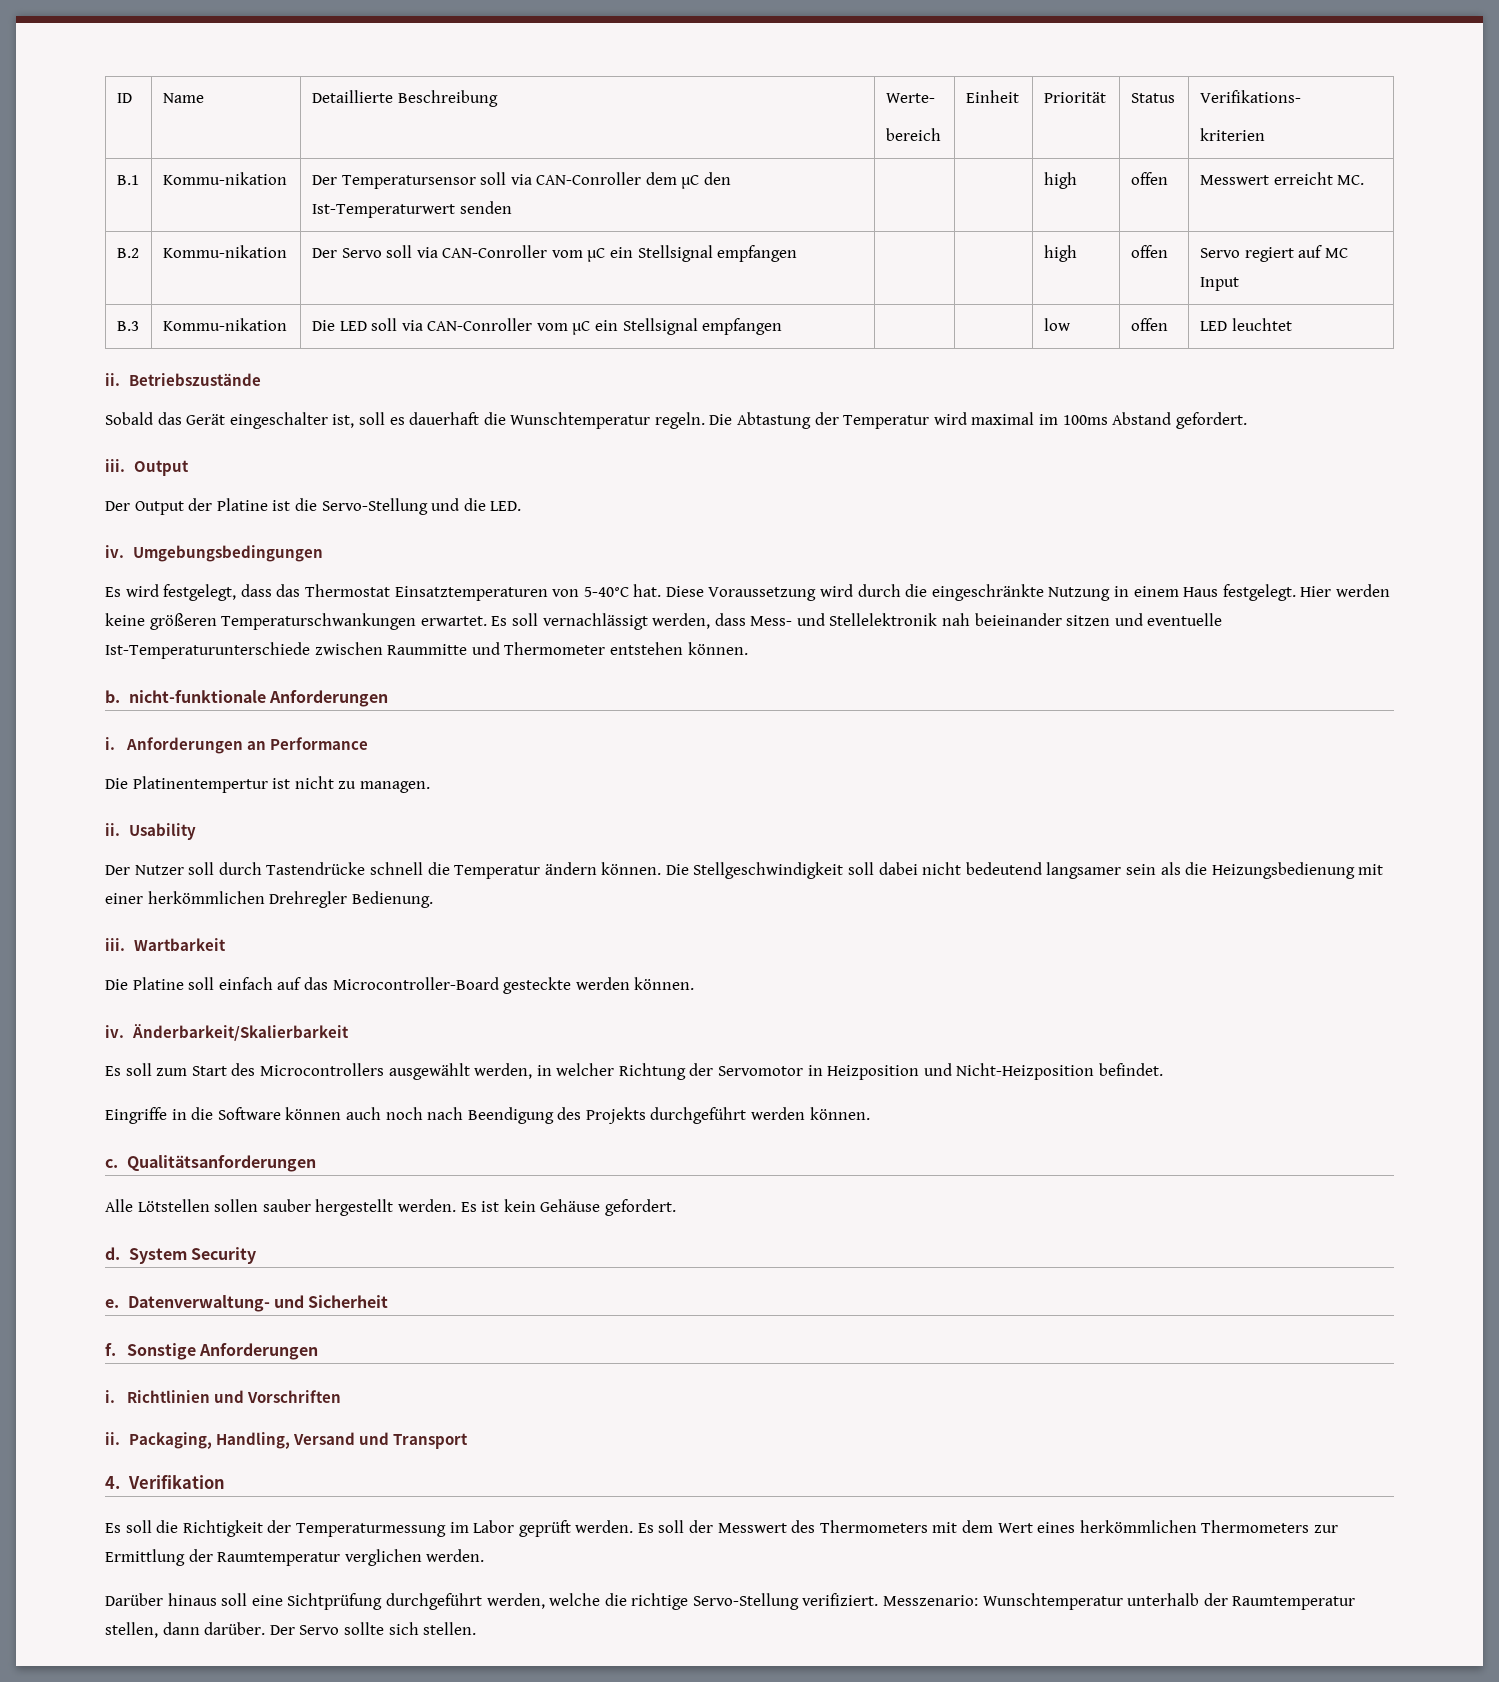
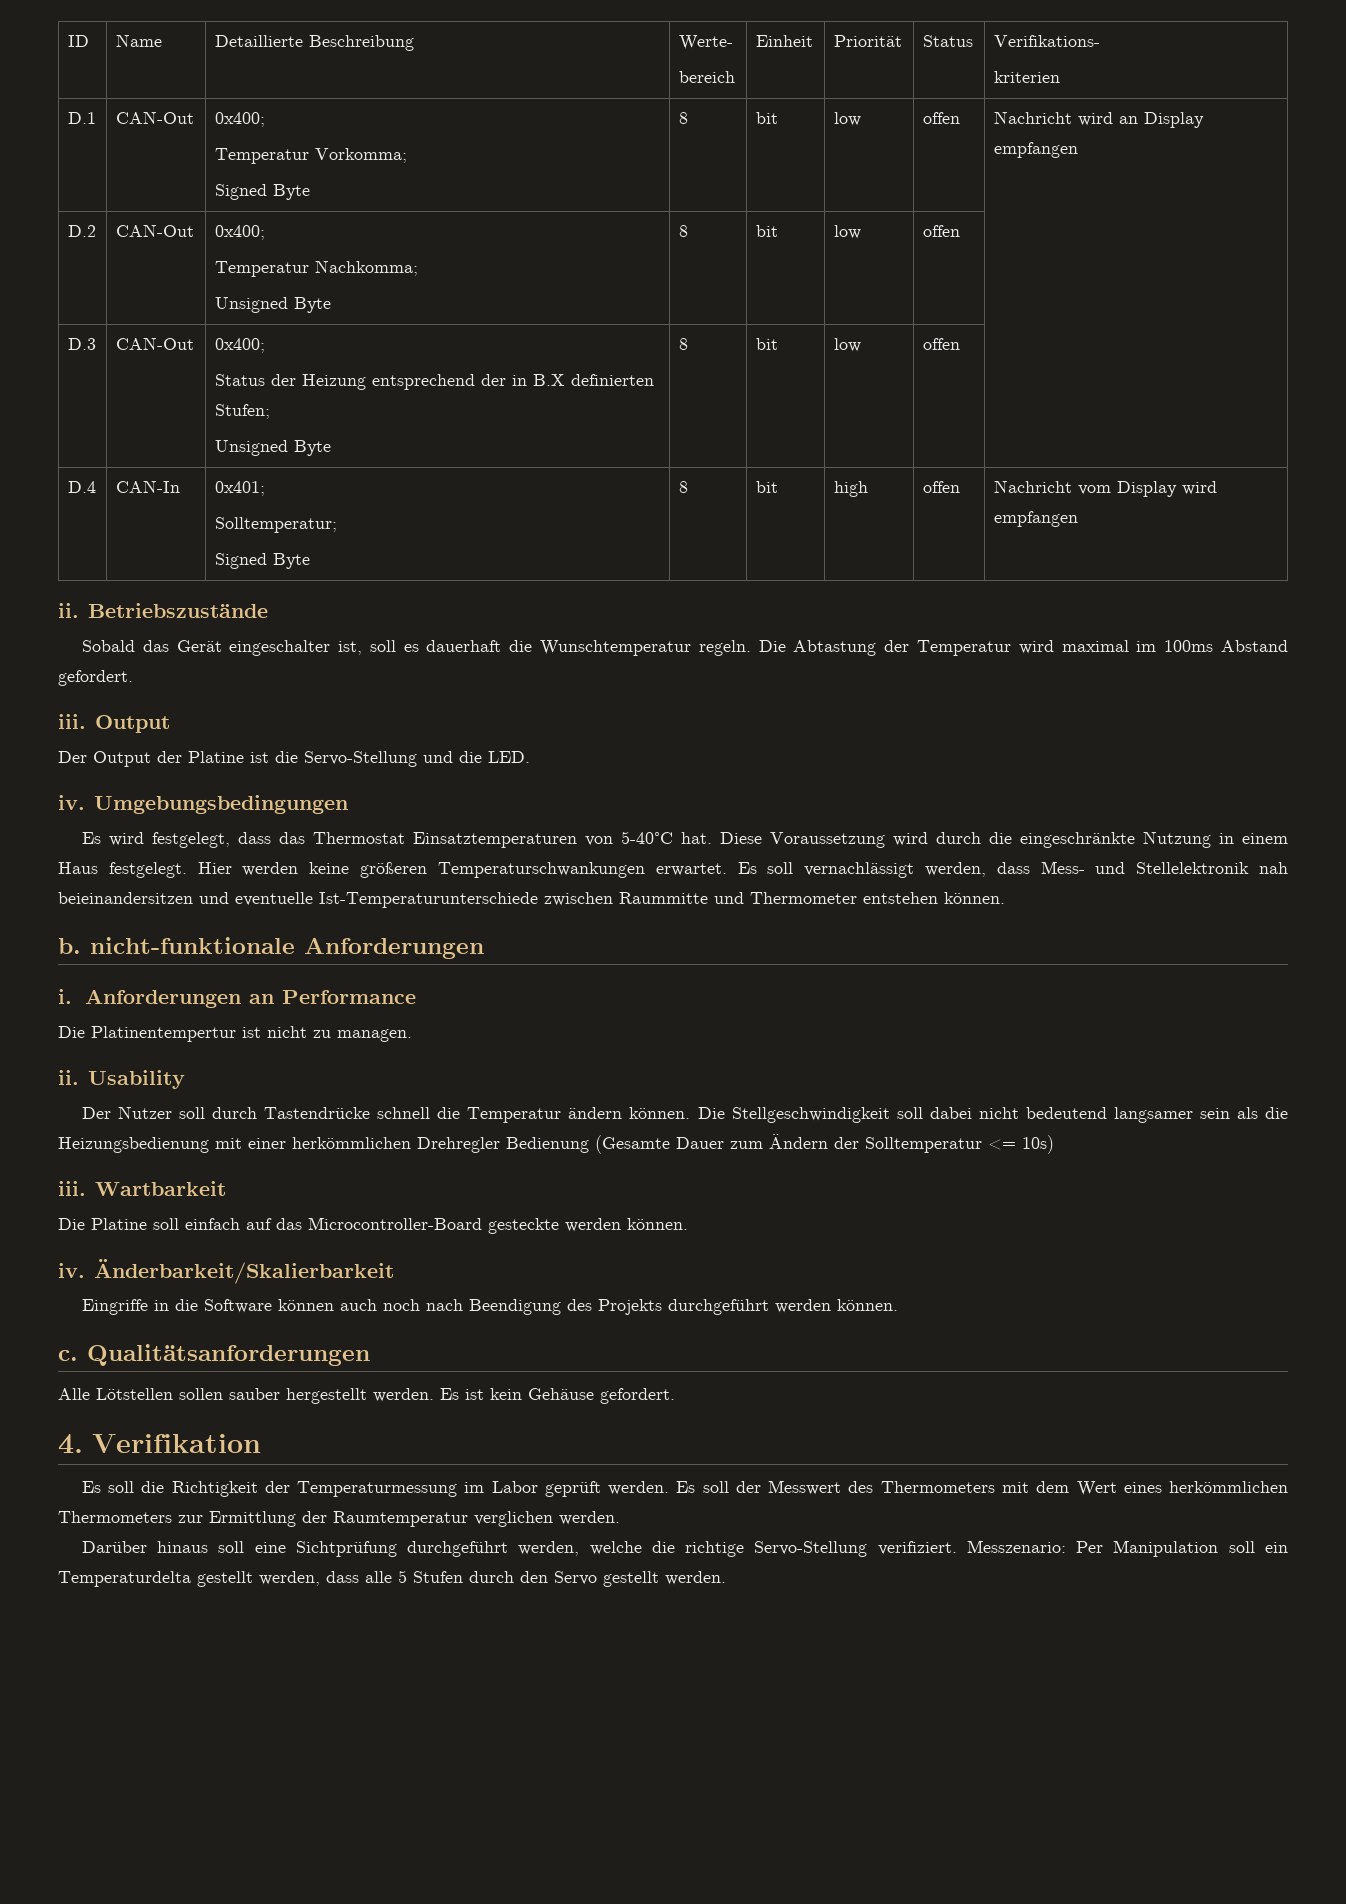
[116,175,139,185] [162,172,287,185] [311,172,732,189] [311,201,512,218] [1043,172,1077,189] [1130,172,1168,185] [1199,172,1365,185] [116,248,139,258] [162,245,287,258] [311,245,798,262] [1043,245,1077,262] [1130,245,1168,258] [1199,245,1348,262] [1199,277,1239,291] [116,321,139,331] [162,318,287,331] [311,318,783,335] [1043,318,1070,331] [1130,318,1168,331] [1199,318,1292,331] B.1 | Kommu-nikation | Der Temperatursensor soll via CAN-Conroller dem µC den Ist-Temperaturwert senden | | | high | offen | Messwert erreicht MC. // B.2 | Kommu-nikation | Der Servo soll via CAN-Conroller vom µC ein Stellsignal empfangen | | | high | offen | Servo regiert auf MC Input // B.3 | Kommu-nikation | Die LED soll via CAN-Conroller vom µC ein Stellsignal empfangen | | | low | offen | LED leuchtet -> [67,112,96,124] [115,111,194,124] [214,112,265,127] [214,148,407,164] [214,184,310,200] [678,112,688,124] [755,112,778,124] [833,112,861,126] [922,112,960,124] [993,111,1204,128] [993,142,1078,158] [67,225,96,237] [115,224,194,237] [214,225,265,240] [214,260,418,277] [214,297,331,313] [678,225,688,237] [755,225,778,237] [833,225,861,239] [922,225,960,237] [67,338,96,350] [115,337,194,350] [214,338,265,353] [214,374,654,390] [214,404,270,419] [214,440,331,456] [678,338,688,350] [755,338,778,350] [833,338,861,352] [922,338,960,350] [67,481,96,493] [115,480,180,493] [214,481,265,496] [214,517,337,533] [214,553,310,569] [678,481,688,493] [755,481,778,493] [833,481,868,497] [922,481,960,493] [993,480,1217,497] [993,511,1078,527] D.1 | CAN-Out | 0x400; // Temperatur Vorkomma; // Signed Byte | 8 | bit | low | offen | Nachricht wird an Display empfangen // D.2 | CAN-Out | 0x400; // Temperatur Nachkomma; // Unsigned Byte | 8 | bit | low | offen | // D.3 | CAN-Out | 0x400; // Status der Heizung entsprechend der in B.X definierten Stufen; // Unsigned Byte | 8 | bit | low | offen | // D.4 | CAN-In | 0x401; // Solltemperatur; // Signed Byte | 8 | bit | high | offen | Nachricht vom Display wird empfangen
[974,613,1111,626] beieinander sitzen -> [58,892,193,904] beieinandersitzen
[351,891,433,908] Bedienung. -> [506,1134,1054,1154] Bedienung (Gesamte Dauer zum Ändern der Solltemperatur <= 10s)
[105,1063,1164,1080] // Es soll zum Start des Microcontrollers ausgewählt werden, in welcher Richtung der Servomotor in Heizposition und Nicht-Heizposition befindet. -> (394, 1271) none
[105,1247,256,1264] [105,1295,389,1312] [105,1343,319,1360] [105,1390,341,1403] [105,1432,468,1449] // d. System Security // e. Datenverwaltung- und Sicherheit // f. Sonstige Anforderungen // i. Richtlinien und Vorschriften // ii. Packaging, Handling, Versand und Transport -> (675, 1396) none
[982,1593,1356,1610] [105,1622,477,1638] Wunschtemperatur unterhalb der Raumtemperatur stellen, dann darüber. Der Servo sollte sich stellen. -> [1076,1540,1288,1557] [58,1570,726,1587] Per Manipulation soll ein Temperaturdelta gestellt werden, dass alle 5 Stufen durch den Servo gestellt werden.

